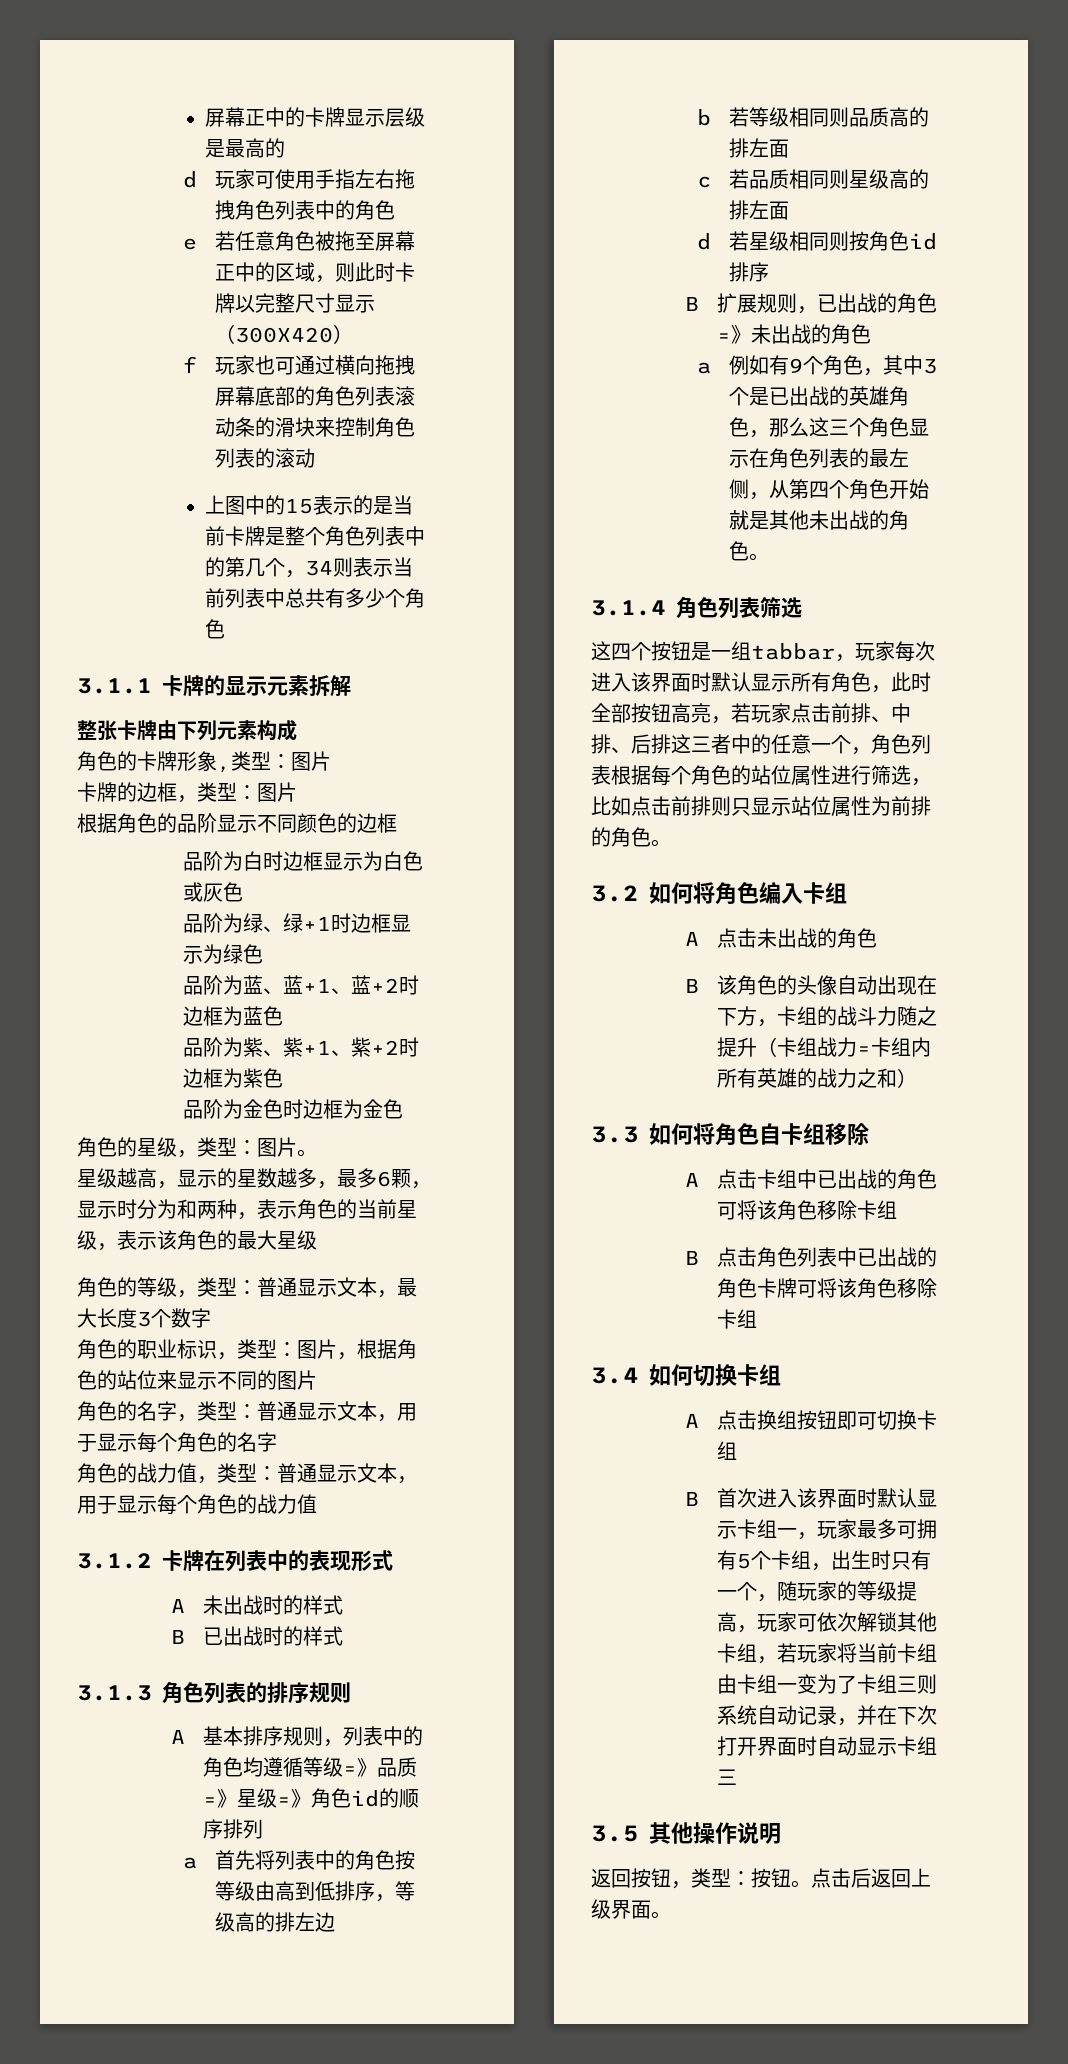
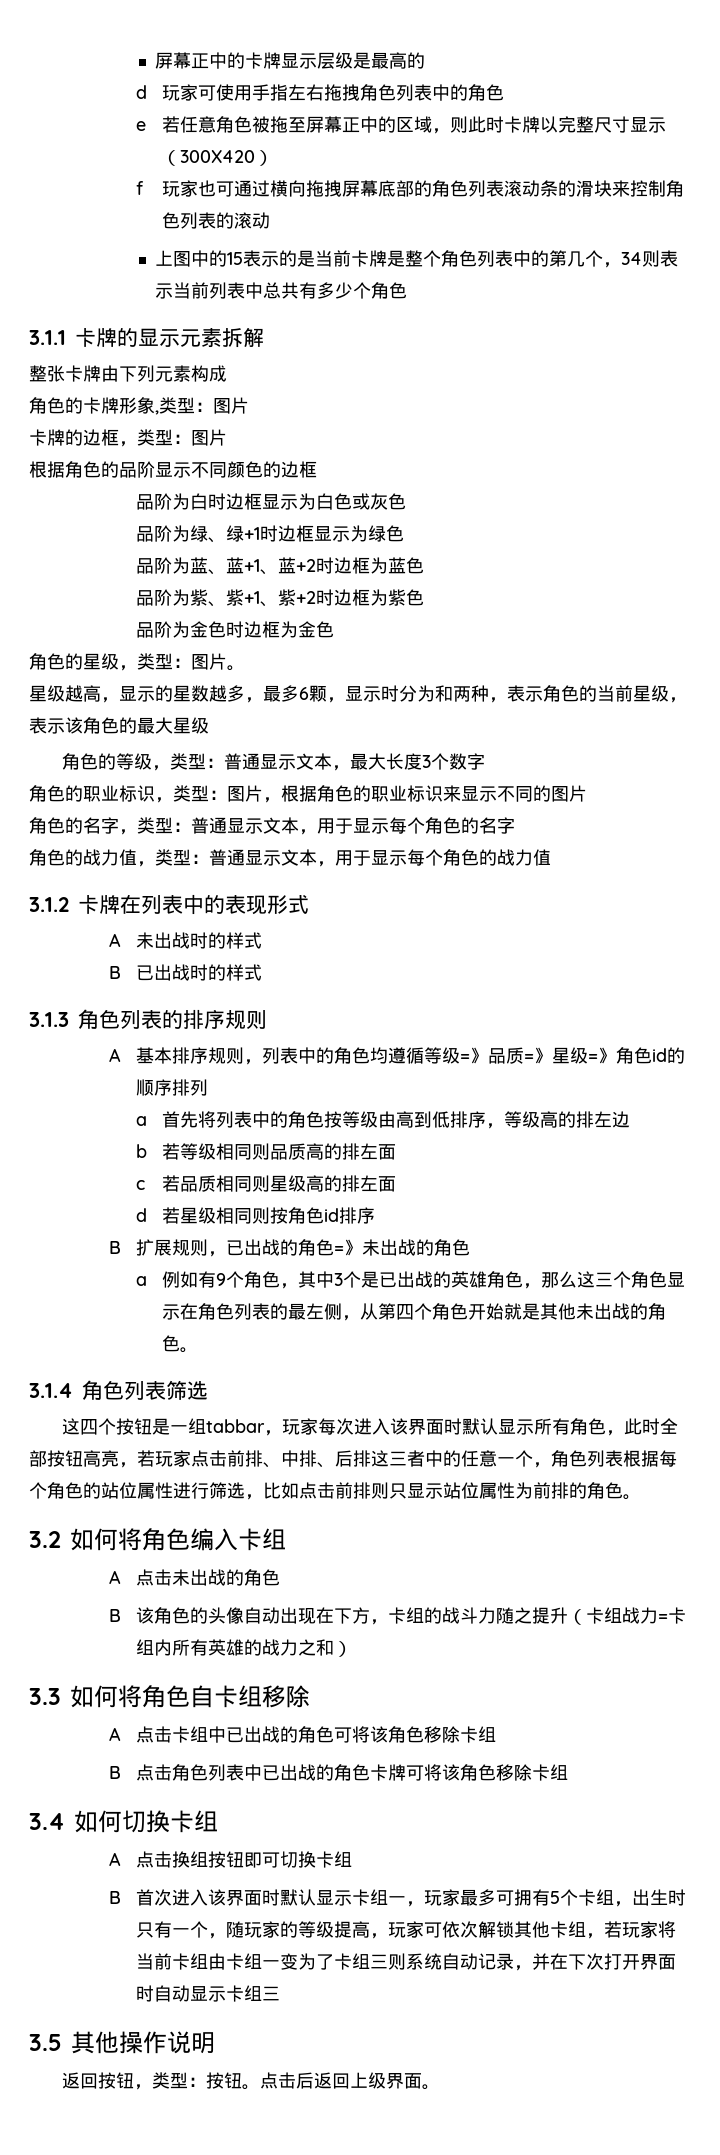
[117,1370,157,1390] 站位 -> [371,785,443,802] 职业标识

